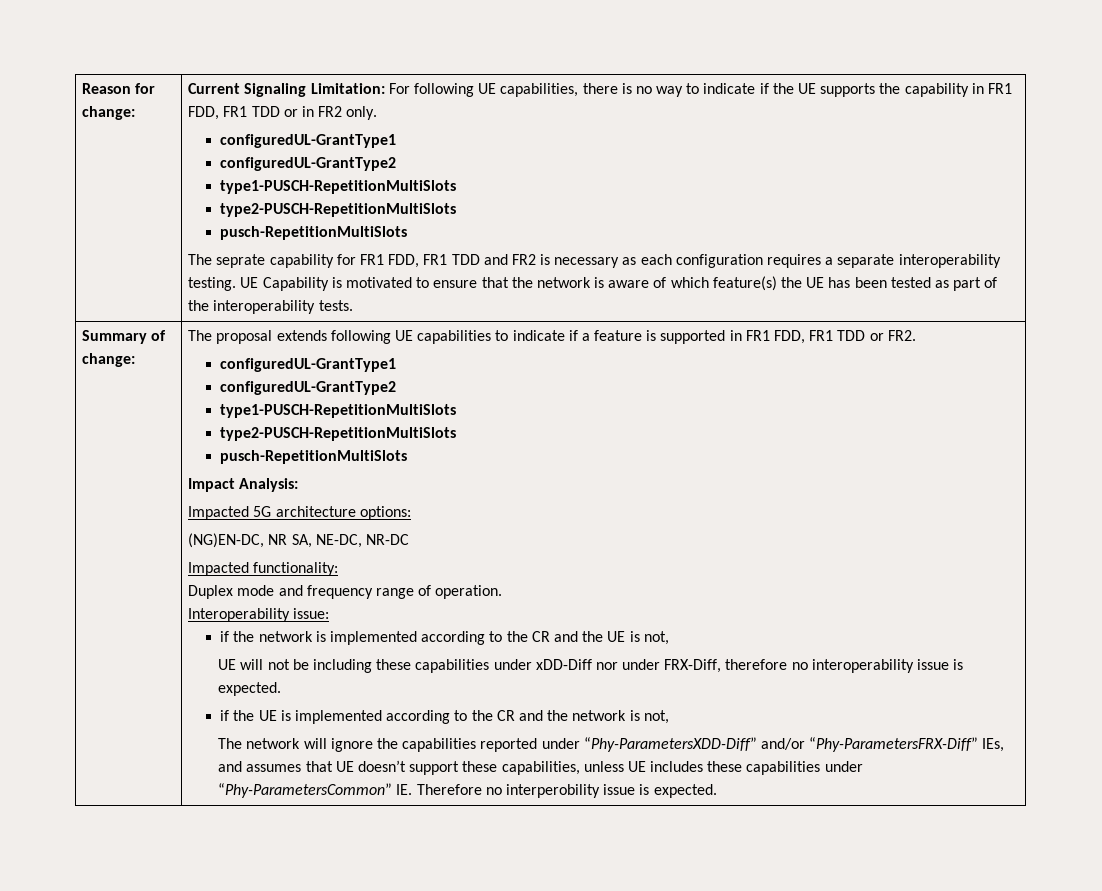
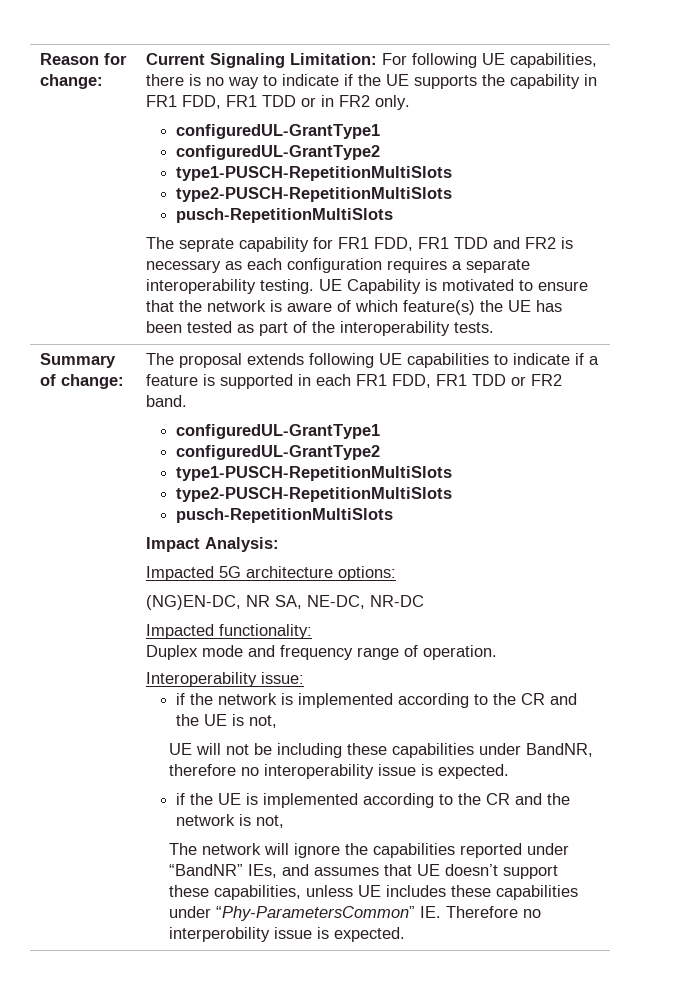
[745,330,916,344] FR1 FDD, FR1 TDD or FR2. -> [316,374,563,388] [146,395,188,407] each FR1 FDD, FR1 TDD or FR2 band.
[535,659,722,673] xDD-Diff nor under FRX-Diff, -> [525,743,593,757] BandNR,
[583,737,979,752] “Phy-ParametersXDD-Diff” and/or “Phy-ParametersFRX-Diff” -> [168,864,243,876] “BandNR”

